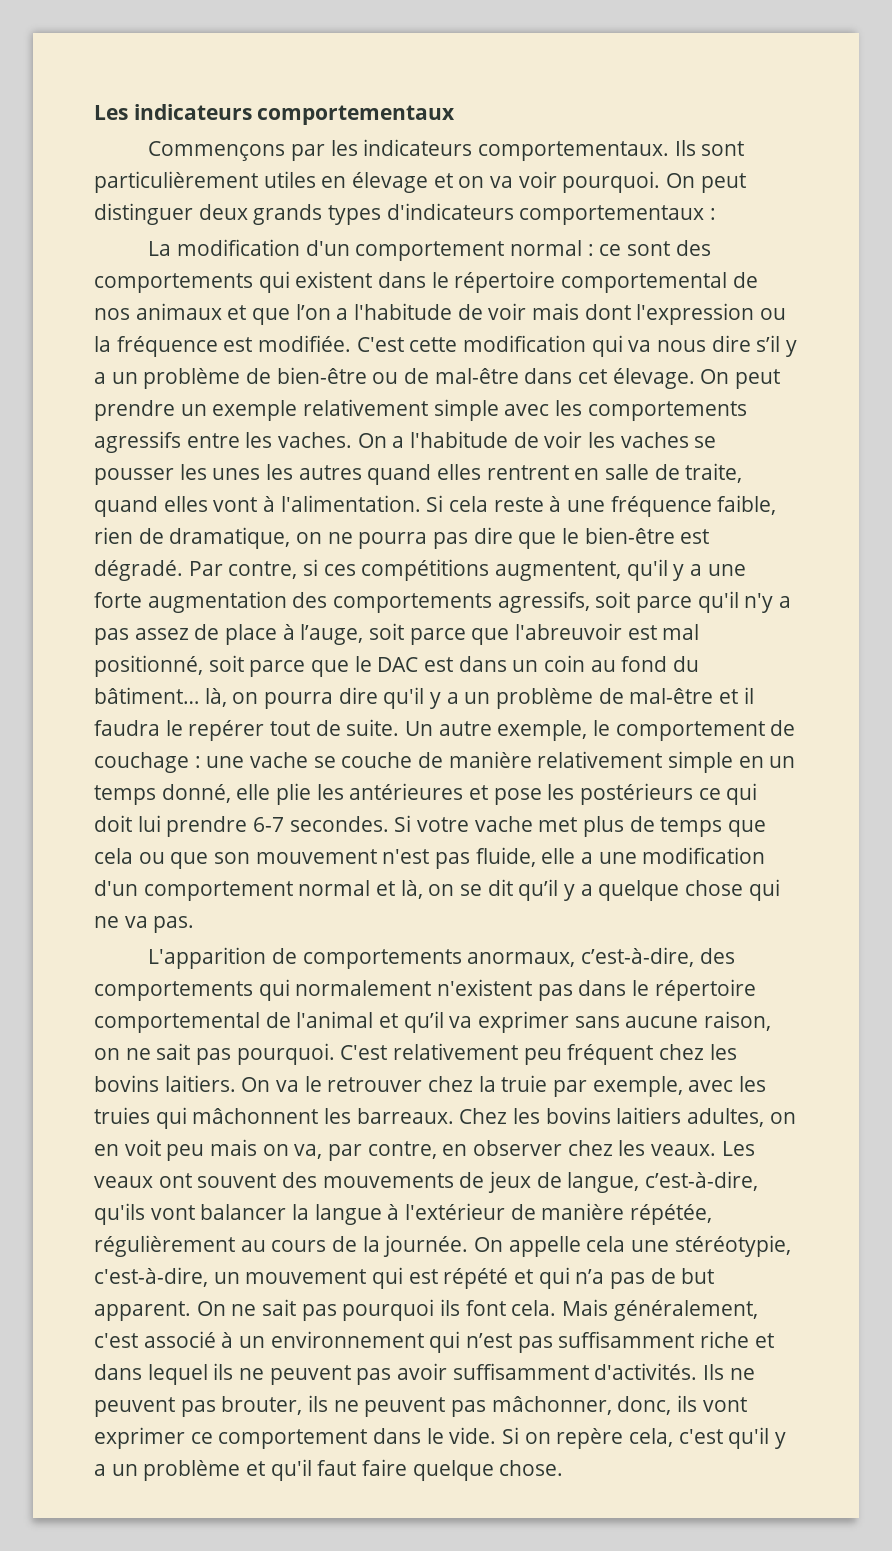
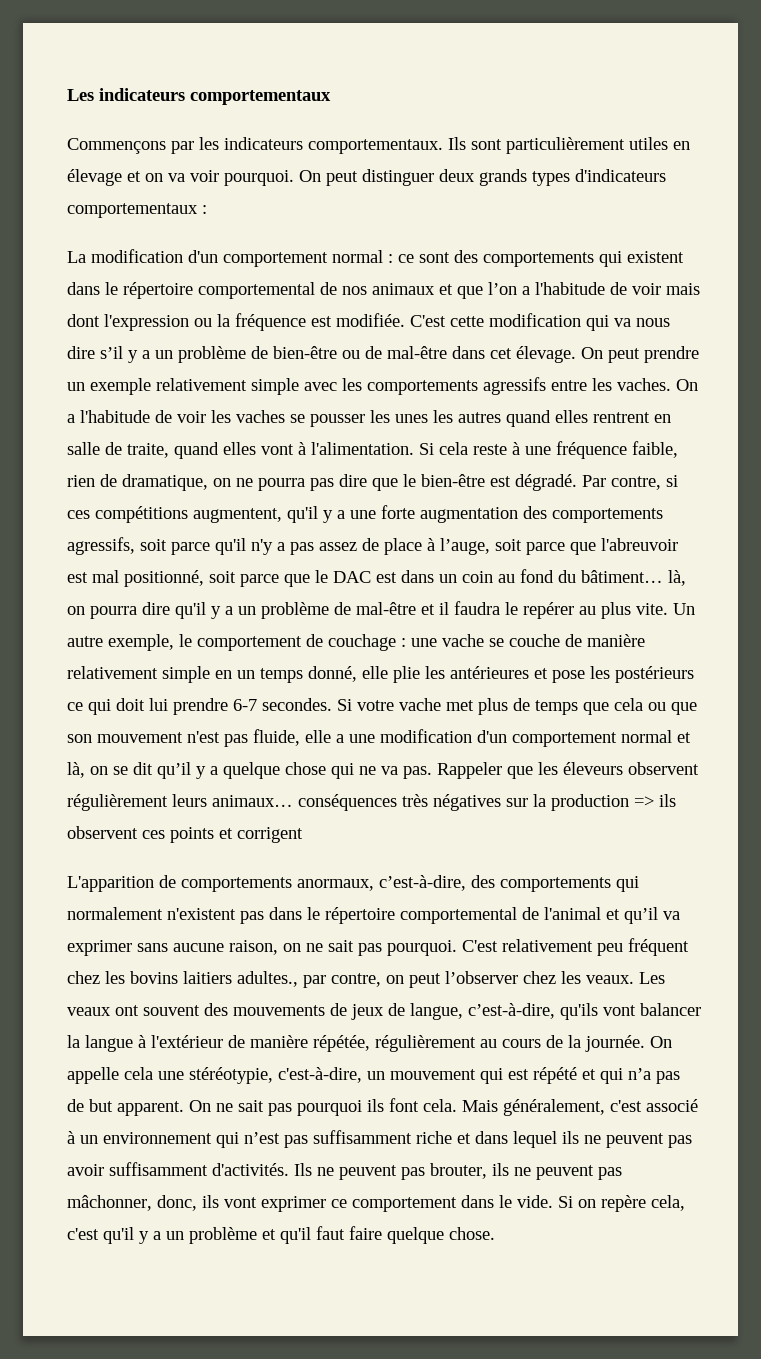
[270,719,400,736] tout de suite. -> [579,602,668,619] au plus vite.
(195, 924) none -> [437,762,699,779] [67,794,676,811] [67,826,303,843] Rappeler que les éleveurs observent régulièrement leurs animaux… conséquences très négatives sur la production => ils observent ces points et corrigent
[164,1075,767,1097] [94,1107,796,1129] [94,1139,563,1161] laitiers. On va le retrouver chez la truie par exemple, avec les truies qui mâchonnent les barreaux. Chez les bovins laitiers adultes, on en voit peu mais on va, par contre, en observer -> [183,971,518,988] laitiers adultes., par contre, on peut l’observer

